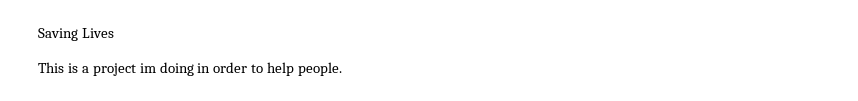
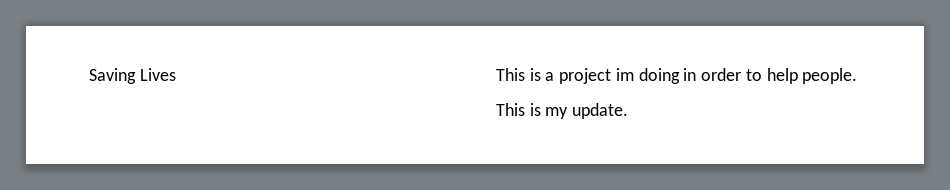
(343, 69) none -> [496,103,629,119] // This is my update.

